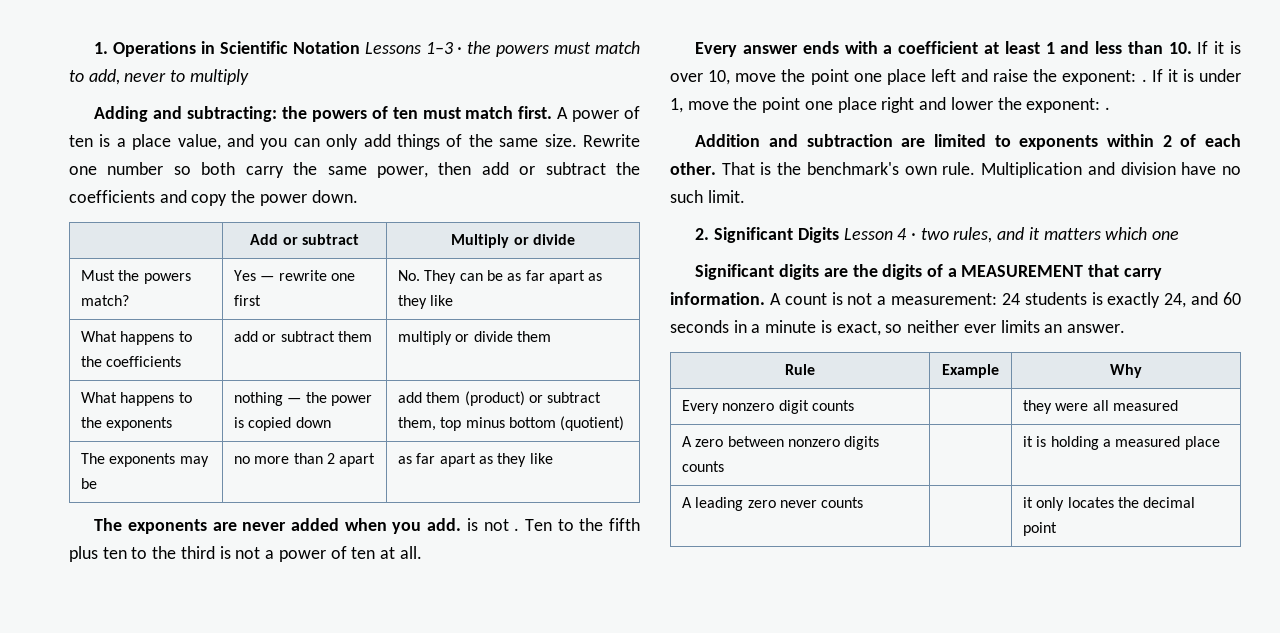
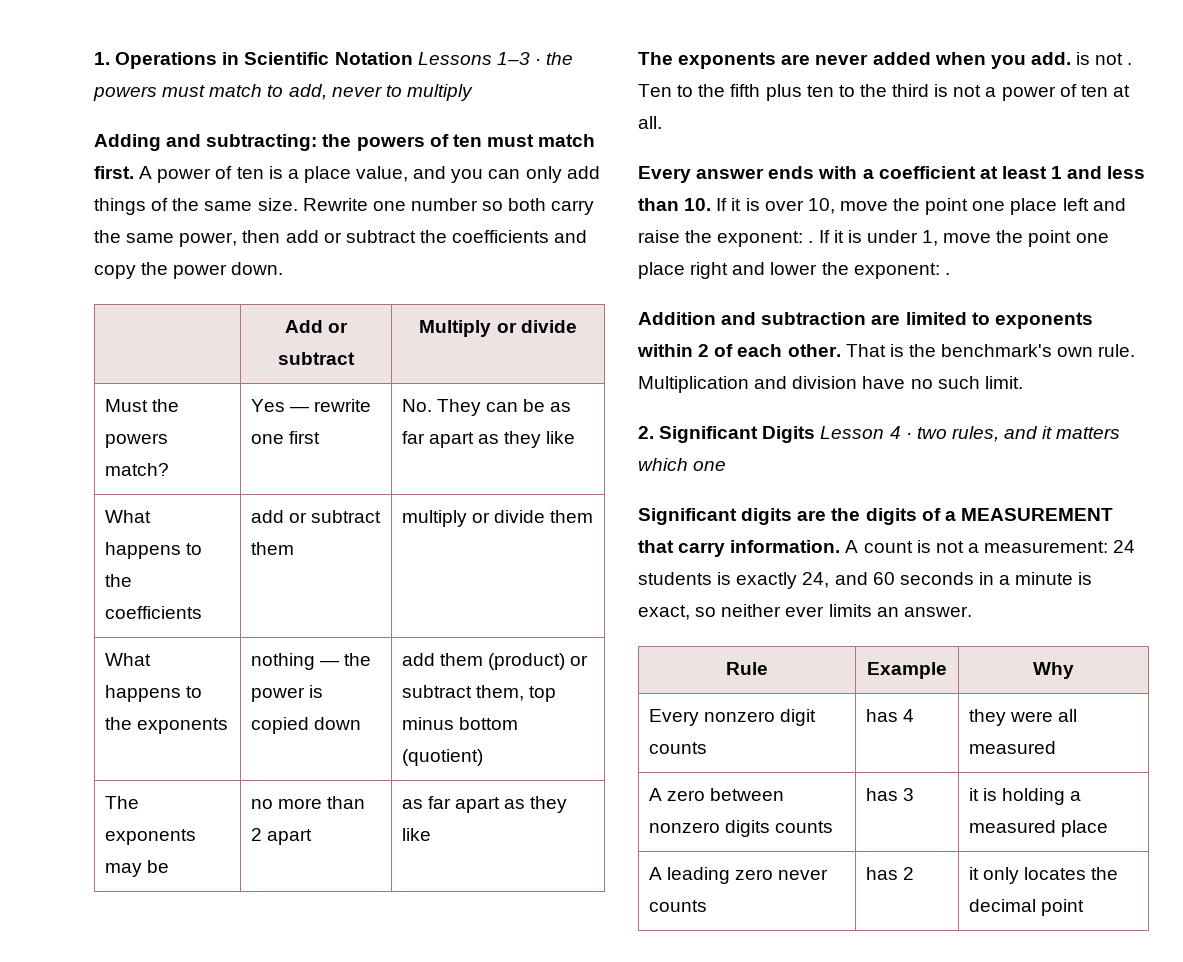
(855, 405) none -> [865,709,915,722] has 4
(725, 466) none -> [865,788,915,801] has 3
(864, 502) none -> [865,867,915,880] has 2

